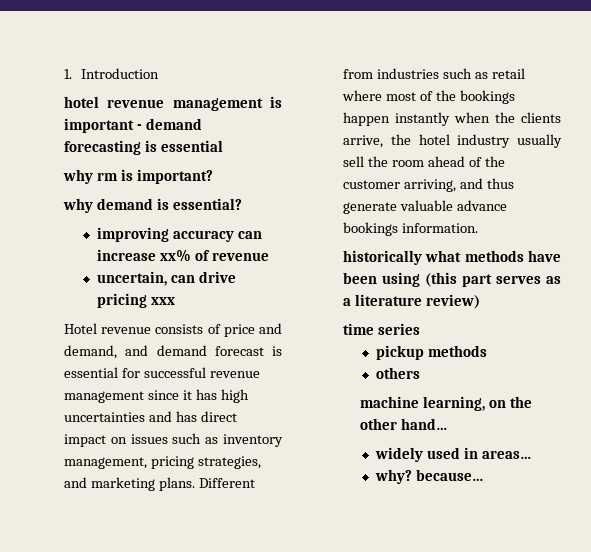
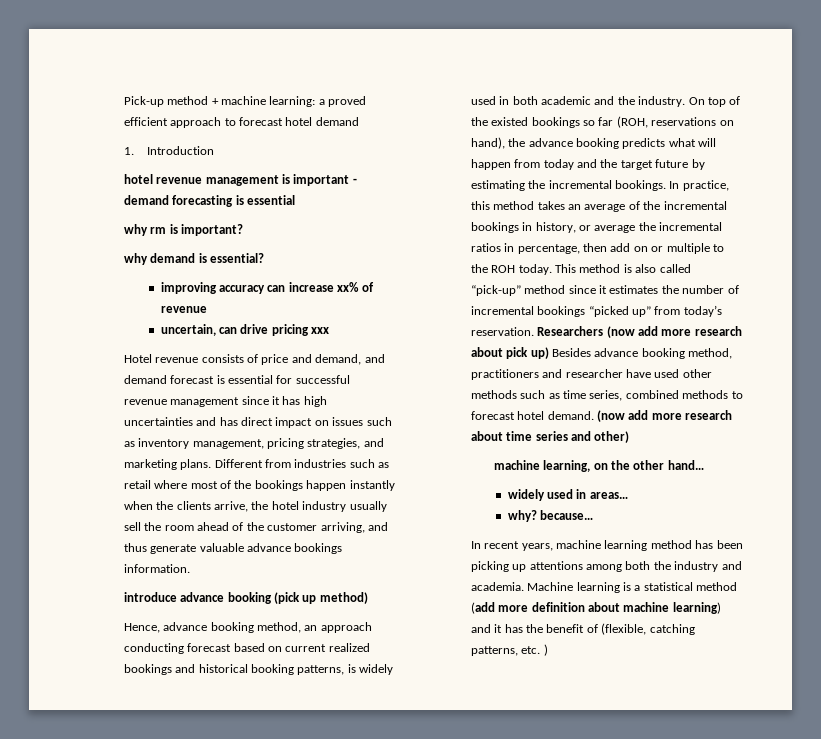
(64, 74) none -> [123,96,367,107] [123,117,359,128] Pick-up method + machine learning: a proved efficient approach to forecast hotel demand //
[343,250,561,265] [343,272,561,287] [343,294,480,309] historically what methods have been using (this part serves as a literature review) // -> [123,592,368,604] [123,622,372,633] [123,643,370,654] [123,664,394,675] [470,96,741,107] [470,116,734,128] [470,137,717,149] [470,159,705,170] [470,180,729,191] [470,201,727,212] [470,222,723,233] [470,243,724,254] [470,264,691,275] [470,285,739,296] [470,305,722,317] [470,326,742,338] [470,347,733,359] [470,369,712,380] [470,390,743,401] [470,410,733,422] [470,431,503,441] introduce advance booking (pick up method) // Hence, advance booking method, an approach conducting forecast based on current realized bookings and historical booking patterns, is widely used in both academic and the industry. On top of the existed bookings so far (ROH, reservations on hand), the advance booking predicts what will happen from today and the target future by estimating the incremental bookings. In practice, this method takes an average of the incremental bookings in history, or average the incremental ratios in percentage, then add on or multiple to the ROH today. This method is also called “pick-up” method since it estimates the number of incremental bookings “picked up” from today’s reservation. Researchers (now add more research about pick up) Besides advance booking method, practitioners and researcher have used other methods such as time series, combined methods to forecast hotel demand. (now add more research about
[376,345,488,360] [376,367,421,379] // pickup methods // others -> [571,431,630,443] and other)
(485, 475) none -> [470,540,743,551] [470,561,742,572] [470,582,738,593] [470,602,721,614] [470,623,695,635] [470,644,548,656] // In recent years, machine learning method has been picking up attentions among both the industry and academia. Machine learning is a statistical method (add more definition about machine learning) and it has the benefit of (flexible, catching patterns, etc. )

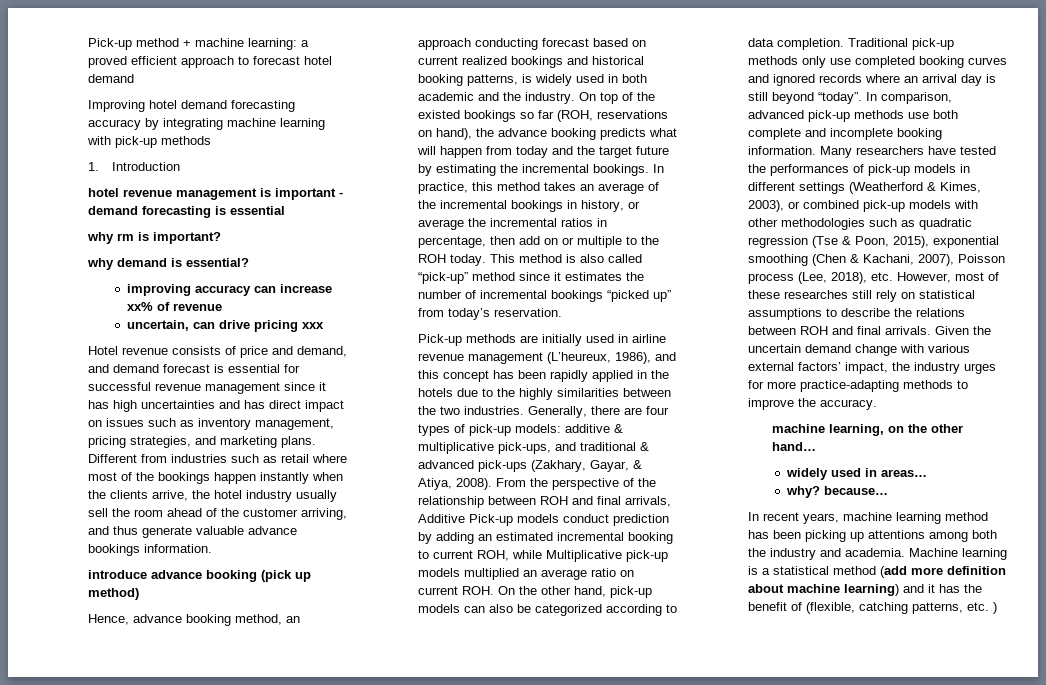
(359, 121) none -> [87,100,295,112] [87,118,325,130] [86,136,211,148] // Improving hotel demand forecasting accuracy by integrating machine learning with pick-up methods
[537,326,742,338] [470,347,733,359] [470,369,712,380] [470,390,743,401] [470,410,733,422] [470,431,630,443] Researchers (now add more research about pick up) Besides advance booking method, practitioners and researcher have used other methods such as time series, combined methods to forecast hotel demand. (now add more research about time series and other) -> [417,334,666,346] [417,352,676,364] [417,370,669,382] [417,388,671,400] [417,406,669,418] [417,424,623,436] [417,442,649,454] [417,460,642,472] [417,478,656,490] [417,496,671,508] [417,514,669,526] [417,532,673,544] [417,550,668,562] [417,568,634,580] [417,586,652,598] [417,604,677,616] [747,38,954,50] [747,56,1007,68] [747,74,996,86] [747,92,952,104] [747,110,958,122] [747,128,942,140] [747,146,996,158] [747,164,970,176] [747,182,981,194] [747,200,978,212] [747,218,972,230] [747,236,999,248] [747,254,1005,266] [747,272,999,284] [747,290,975,302] [747,308,965,320] [747,326,991,335] [747,344,970,356] [747,362,996,374] [747,380,968,392] [747,398,877,410] // Pick-up methods are initially used in airline revenue management (L’heureux, 1986), and this concept has been rapidly applied in the hotels due to the highly similarities between the two industries. Generally, there are four types of pick-up models: additive & multiplicative pick-ups, and traditional & advanced pick-ups (Zakhary, Gayar, & Atiya, 2008). From the perspective of the relationship between ROH and final arrivals, Additive Pick-up models conduct prediction by adding an estimated incremental booking to current ROH, while Multiplicative pick-up models multiplied an average ratio on current ROH. On the other hand, pick-up models can also be categorized according to data completion. Traditional pick-up methods only use completed booking curves and ignored records where an arrival day is still beyond “today”. In comparison, advanced pick-up methods use both complete and incomplete booking information. Many researchers have tested the performances of pick-up models in different settings (Weatherford & Kimes, 2003), or combined pick-up models with other methodologies such as quadratic regression (Tse & Poon, 2015), exponential smoothing (Chen & Kachani, 2007), Poisson process (Lee, 2018), etc. However, most of these researches still rely on statistical assumptions to describe the relations between ROH and final arrivals. Given the uncertain demand change with various external factors’ impact, the industry urges for more practice-adapting methods to improve the accuracy.

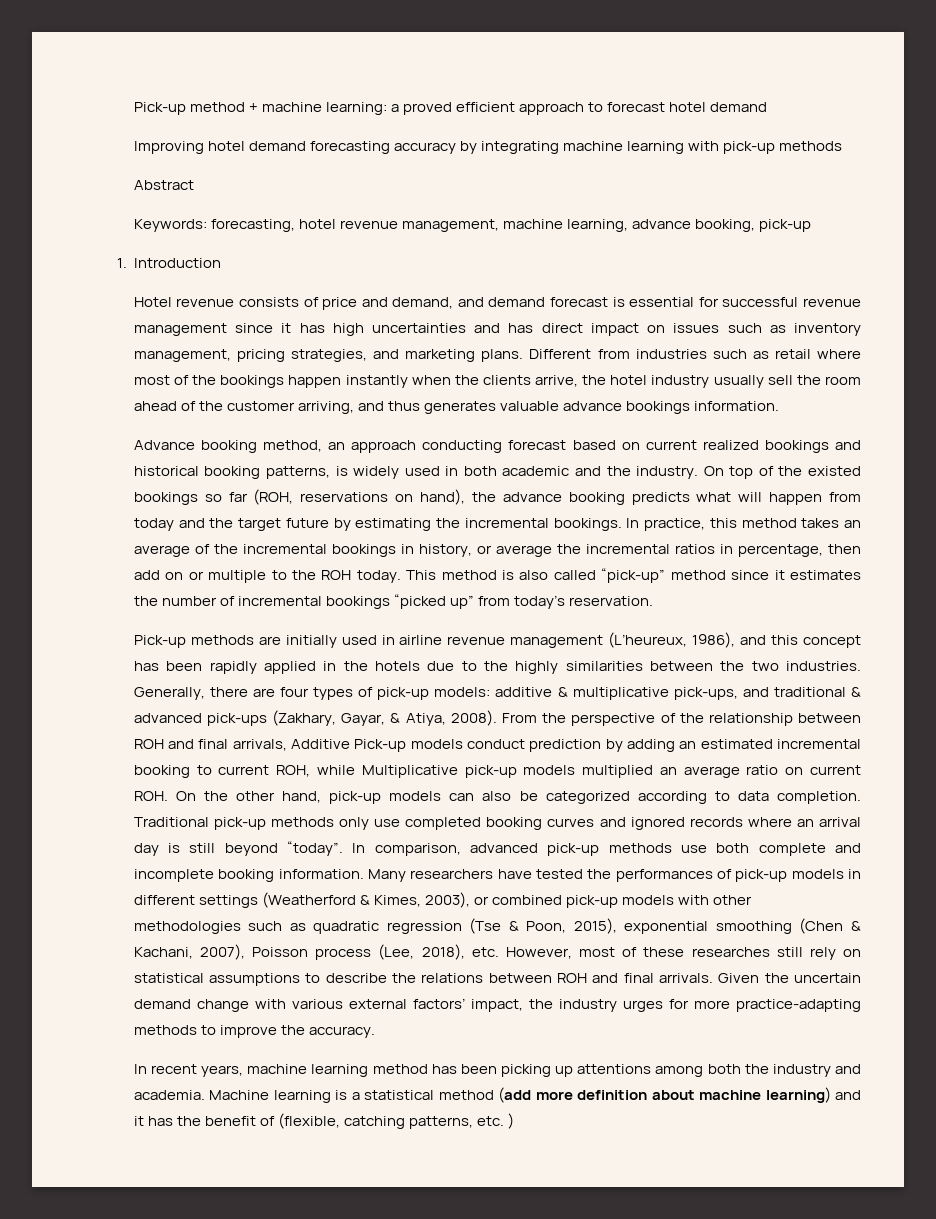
[87,162,181,171] [87,188,343,200] [87,206,285,218] [86,232,221,244] [86,258,249,270] [126,284,332,296] [126,302,222,311] [126,320,324,332] 1. Introduction // hotel revenue management is important - demand forecasting is essential // why rm is important? // why demand is essential? // improving accuracy can increase xx% of revenue // uncertain, can drive pricing xxx -> [133,180,194,190] [133,219,812,232] [116,258,222,268] Abstract // Keywords: forecasting, hotel revenue management, machine learning, advance booking, pick-up // 1. Introduction
[141,526,192,538] generate -> [424,401,497,414] generates
[87,570,311,582] [87,588,139,600] [87,614,182,625] introduce advance booking (pick up method) // Hence, advance -> [133,440,195,450] Advance
[772,424,964,436] [772,442,817,451] [785,468,927,480] [785,486,888,498] // machine learning, on the other hand… // widely used in areas… // why? because… -> (376, 1032) none

